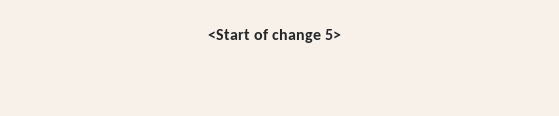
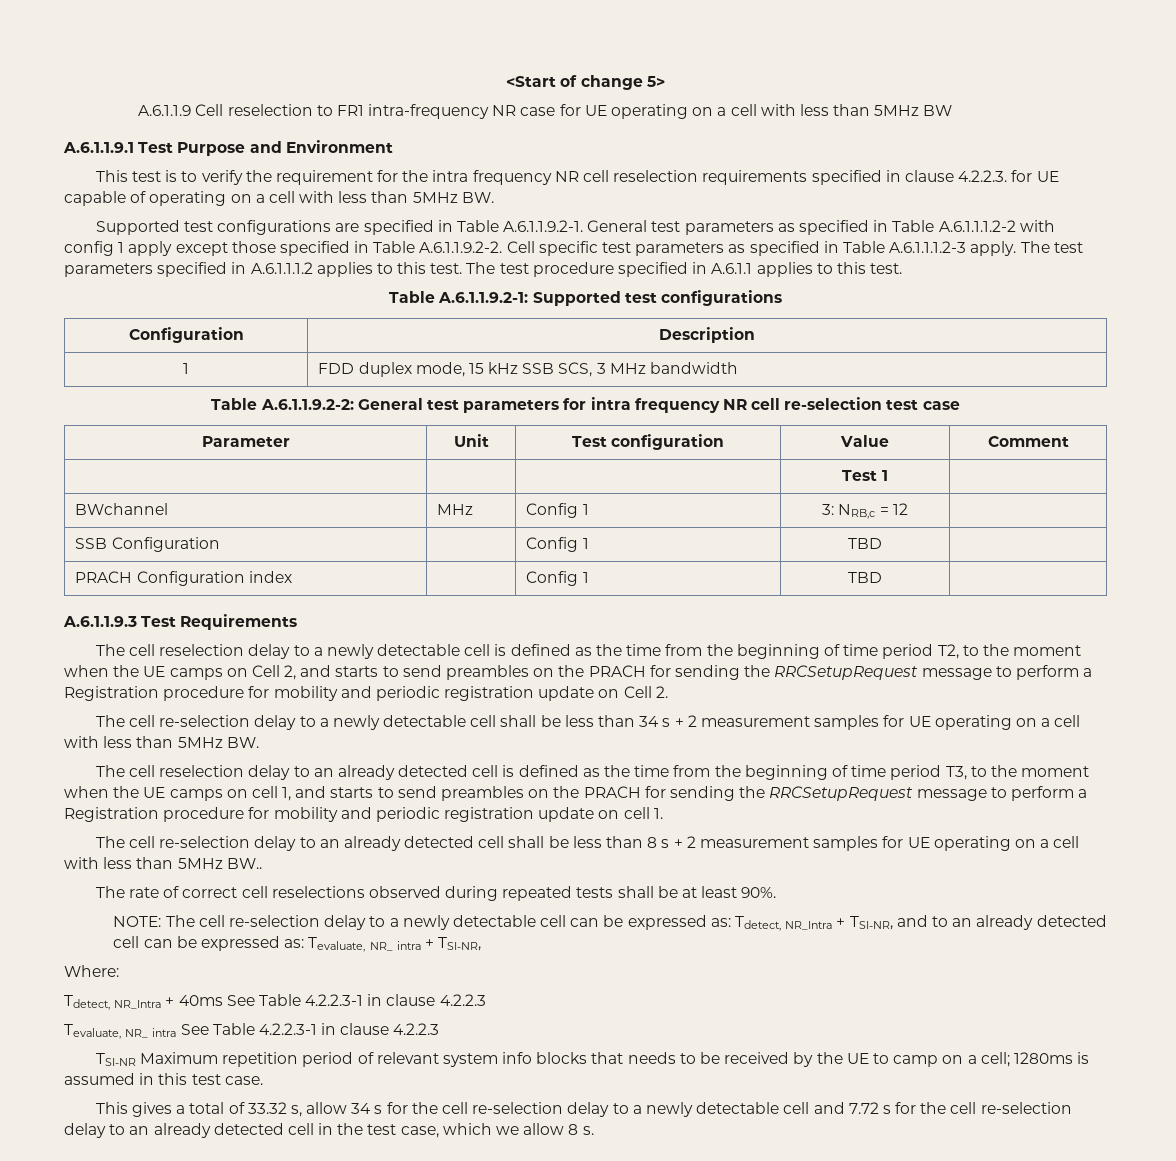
(342, 34) none -> [138,104,953,119] [63,140,393,156] [95,170,1059,185] [64,191,494,206] [95,220,1055,235] [64,241,1083,256] [64,262,903,277] [389,290,782,306] [128,327,244,343] [658,327,755,343] [183,363,189,374] [318,362,739,377] [211,397,960,413] [201,436,290,447] [453,434,489,447] [571,434,725,450] [840,435,889,447] [987,436,1069,447] [842,470,888,481] [75,503,169,515] [437,504,474,515] [526,503,589,518] [822,503,908,519] [75,537,220,552] [526,537,589,552] [848,538,882,549] [75,571,292,586] [526,571,589,586] [848,572,882,583] [63,614,298,630] [95,644,1082,659] [64,665,1093,680] [64,686,668,701] [95,715,1081,730] [64,736,259,748] [95,765,1090,780] [64,786,1088,801] [64,807,663,822] [95,836,1080,851] [64,857,262,869] [95,886,777,901] [113,915,1107,931] [113,936,482,952] [64,965,119,977] [64,994,486,1010] [64,1023,440,1039] [95,1052,1090,1067] [64,1073,263,1085] [95,1102,1072,1117] [64,1123,594,1138] // A.6.1.1.9 Cell reselection to FR1 intra-frequency NR case for UE operating on a cell with less than 5MHz BW // A.6.1.1.9.1 Test Purpose and Environment // This test is to verify the requirement for the intra frequency NR cell reselection requirements specified in clause 4.2.2.3. for UE capable of operating on a cell with less than 5MHz BW. // Supported test configurations are specified in Table A.6.1.1.9.2-1. General test parameters as specified in Table A.6.1.1.1.2-2 with config 1 apply except those specified in Table A.6.1.1.9.2-2. Cell specific test parameters as specified in Table A.6.1.1.1.2-3 apply. The test parameters specified in A.6.1.1.1.2 applies to this test. The test procedure specified in A.6.1.1 applies to this test. // Table A.6.1.1.9.2-1: Supported test configurations // Configuration | Description // 1 | FDD duplex mode, 15 kHz SSB SCS, 3 MHz bandwidth // Table A.6.1.1.9.2-2: General test parameters for intra frequency NR cell re-selection test case // Parameter | Unit | Test configuration | Value | Comment // | | | Test 1 | // BWchannel | MHz | Config 1 | 3: NRB,c = 12 | // SSB Configuration | | Config 1 | TBD | // PRACH Configuration index | | Config 1 | TBD | // A.6.1.1.9.3 Test Requirements // The cell reselection delay to a newly detectable cell is defined as the time from the beginning of time period T2, to the moment when the UE camps on Cell 2, and starts to send preambles on the PRACH for sending the RRCSetupRequest message to perform a Registration procedure for mobility and periodic registration update on Cell 2. // The cell re-selection delay to a newly detectable cell shall be less than 34 s + 2 measurement samples for UE operating on a cell with less than 5MHz BW. // The cell reselection delay to an already detected cell is defined as the time from the beginning of time period T3, to the moment when the UE camps on cell 1, and starts to send preambles on the PRACH for sending the RRCSetupRequest message to perform a Registration procedure for mobility and periodic registration update on cell 1. // The cell re-selection delay to an already detected cell shall be less than 8 s + 2 measurement samples for UE operating on a cell with less than 5MHz BW.. // The rate of correct cell reselections observed during repeated tests shall be at least 90%. // NOTE: The cell re-selection delay to a newly detectable cell can be expressed as: Tdetect, NR_Intra + TSI-NR, and to an already detected cell can be expressed as: Tevaluate, NR_ intra + TSI-NR, // Where: // Tdetect, NR_Intra + 40ms See Table 4.2.2.3-1 in clause 4.2.2.3 // Tevaluate, NR_ intra See Table 4.2.2.3-1 in clause 4.2.2.3 // TSI-NR Maximum repetition period of relevant system info blocks that needs to be received by the UE to camp on a cell; 1280ms is assumed in this test case. // This gives a total of 33.32 s, allow 34 s for the cell re-selection delay to a newly detectable cell and 7.72 s for the cell re-selection delay to an already detected cell in the test case, which we allow 8 s.

